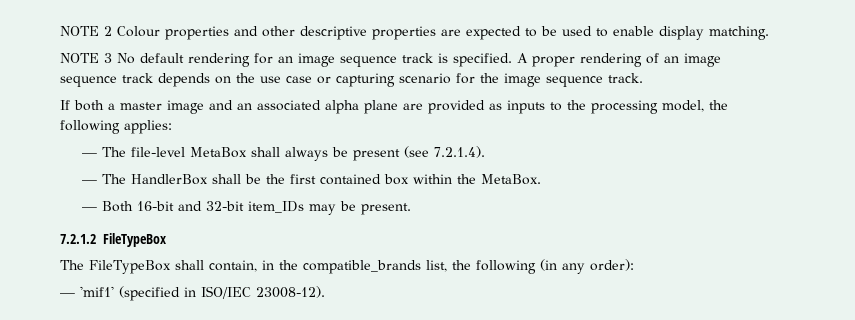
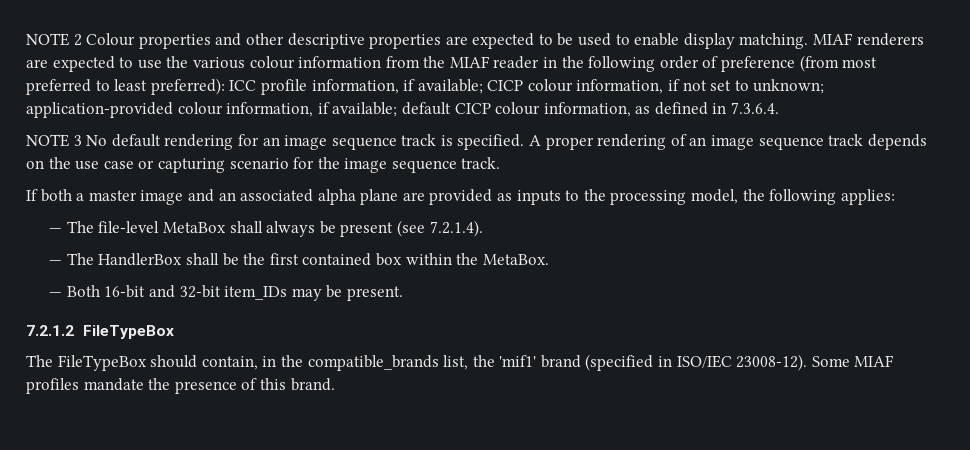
(769, 33) none -> [813,33,924,46] [26,55,878,72] [26,78,825,95] [26,102,780,118] MIAF renderers are expected to use the various colour information from the MIAF reader in the following order of preference (from most preferred to least preferred): ICC profile information, if available; CICP colour information, if not set to unknown; application-provided colour information, if available; default CICP colour information, as defined in 7.3.6.4.
[175,260,204,270] shall -> [150,355,198,368] should
[476,259,634,274] [60,286,325,301] following (in any order): // — 'mif1' (specified in ISO/IEC 23008-12). -> [499,354,895,371] [26,378,335,394] 'mif1' brand (specified in ISO/IEC 23008-12). Some MIAF profiles mandate the presence of this brand.

